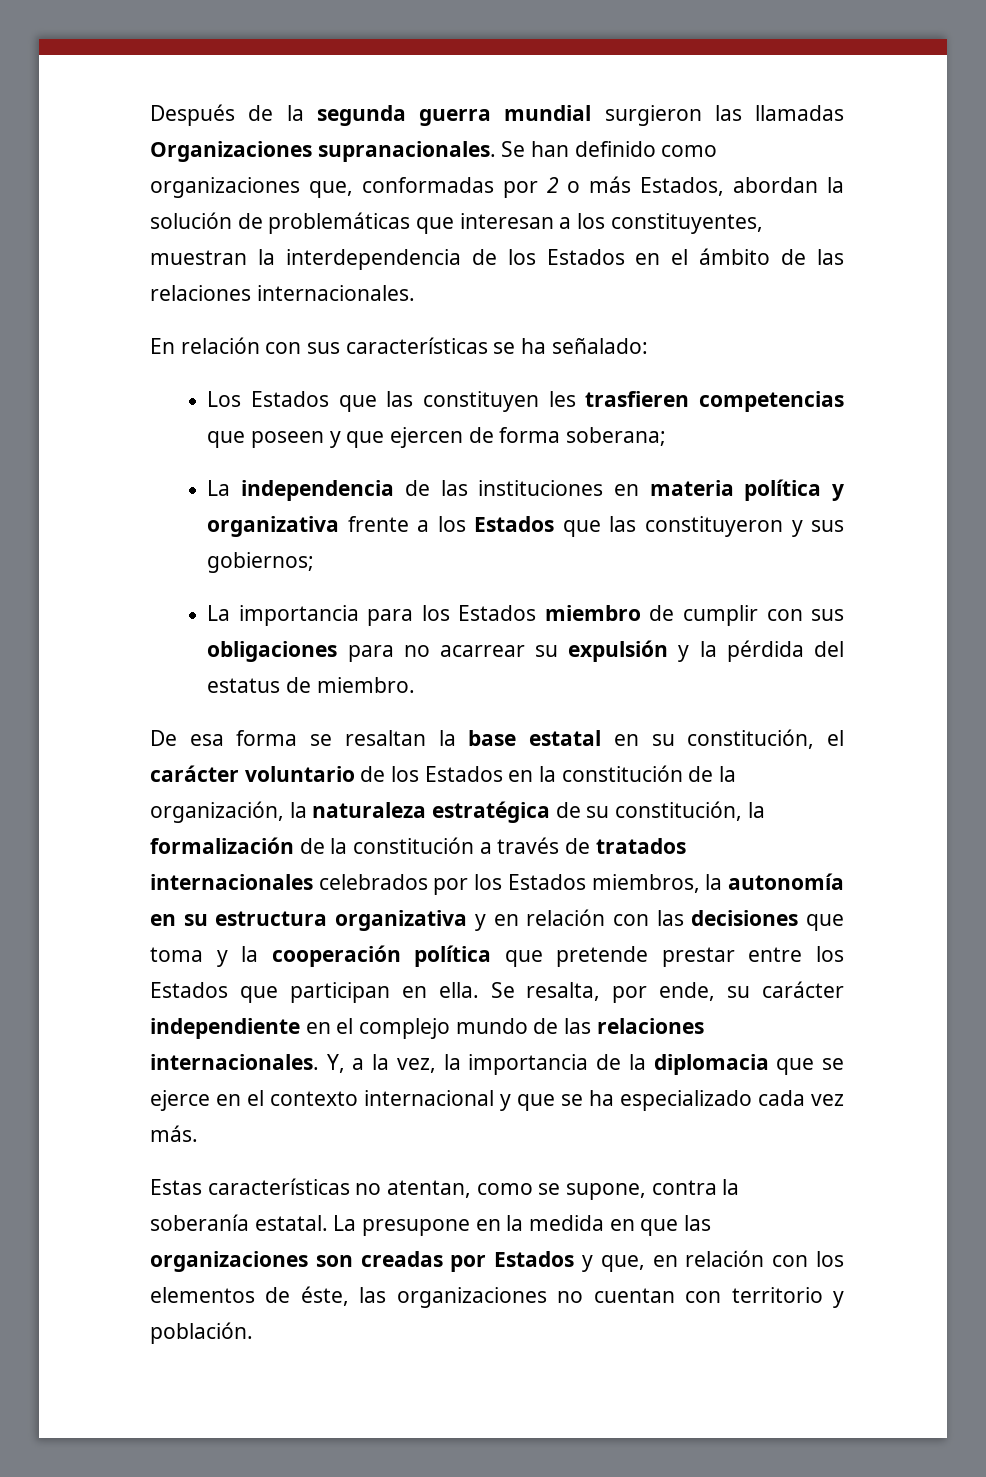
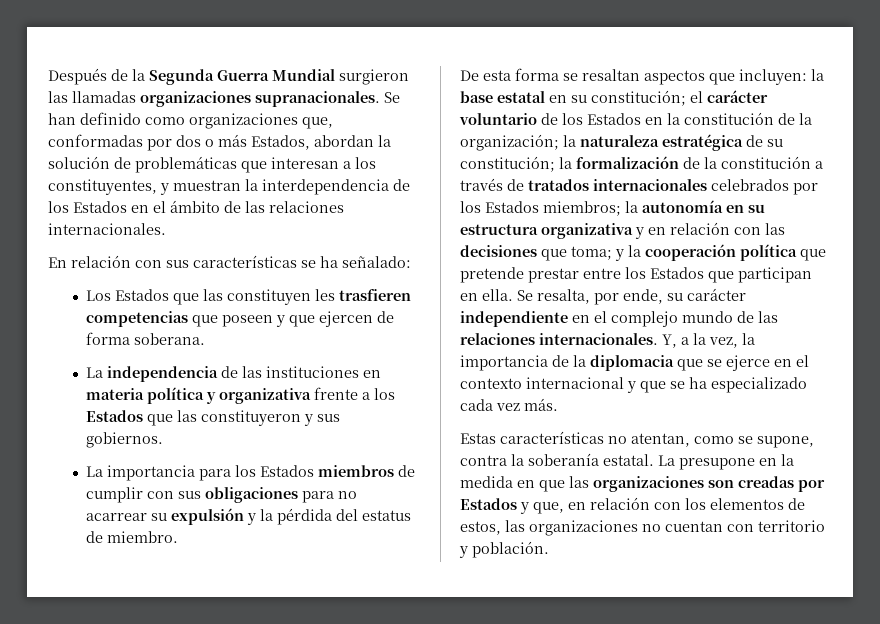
[316,105,592,126] segunda guerra mundial -> [149,69,335,85] Segunda Guerra Mundial
[150,141,312,162] Organizaciones -> [140,91,251,107] organizaciones
[546,177,559,193] 2 -> [176,135,201,147] dos
(763, 223) none -> [160,183,169,195] y
[566,427,667,446] soberana; -> [133,333,205,345] soberana.
[207,552,315,573] gobiernos; -> [85,432,163,448] gobiernos.
[544,605,641,621] miembro -> [317,465,394,477] miembros
[189,734,224,746] esa -> [483,70,511,81] esta
(426, 738) none -> [644,69,807,85] aspectos que incluyen:
[687,729,815,749] constitución, -> [591,90,686,106] constitución;
[150,801,284,823] organización, -> [460,134,559,151] organización;
[615,801,743,821] constitución, -> [460,156,555,172] constitución;
[591,874,700,893] miembros, -> [543,201,621,216] miembros;
[150,947,203,962] toma -> [571,246,612,260] toma;
[300,1286,349,1306] éste, -> [460,521,501,535] estos,

